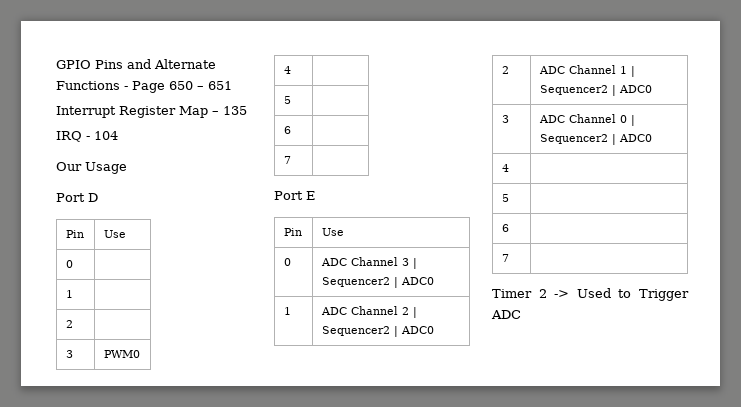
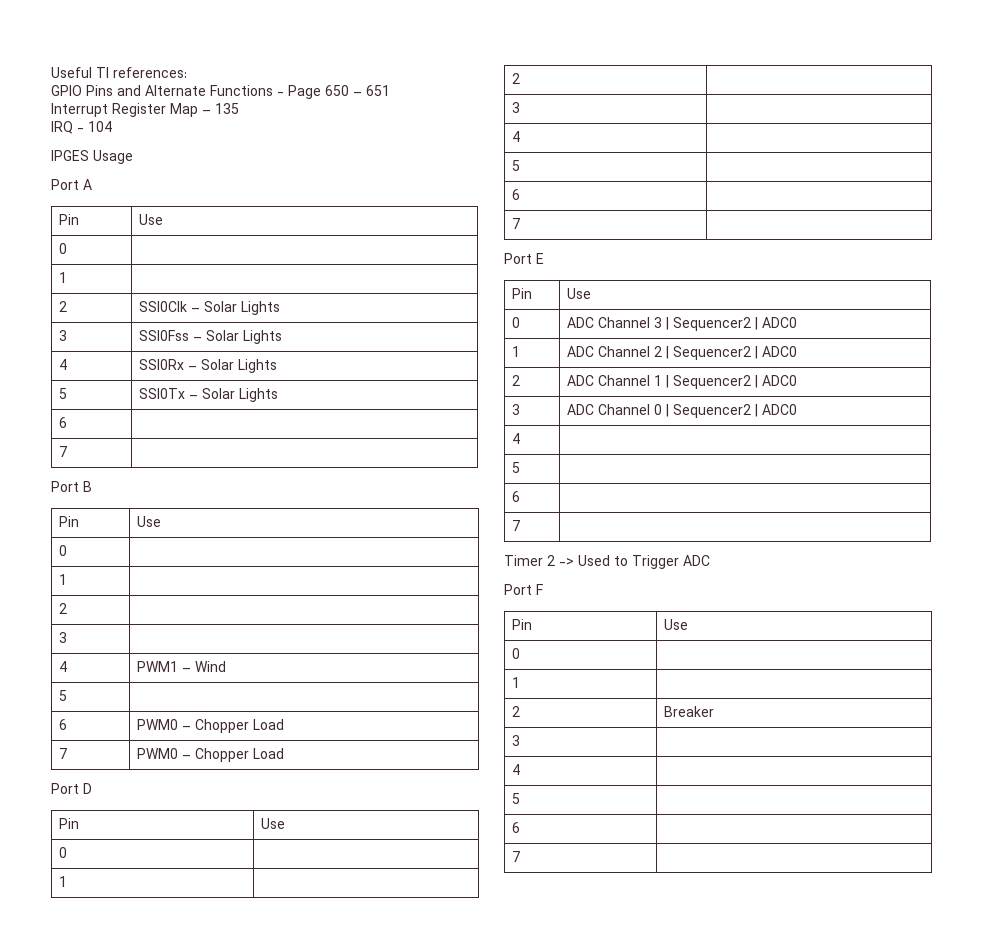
(56, 64) none -> [51,67,187,78] Useful TI references: //
[56,162,82,171] Our -> [51,150,89,161] IPGES
(127, 168) none -> [51,179,92,190] [59,214,80,225] [139,214,164,225] [59,243,68,254] [59,272,68,283] [59,301,68,312] [139,301,281,315] [59,330,68,341] [139,330,283,344] [59,359,68,370] [139,359,278,373] [59,388,68,399] [139,388,279,402] [59,417,68,428] [59,446,68,457] [51,481,92,492] [59,516,80,527] [137,516,162,527] [59,545,68,556] [59,574,68,585] [59,603,68,614] [59,632,68,643] [59,661,68,672] [137,661,227,672] [59,690,68,701] [59,719,68,730] [137,719,285,733] [59,748,68,759] [137,748,285,762] // Port A // Pin | Use // 0 | // 1 | // 2 | SSI0Clk – Solar Lights // 3 | SSI0Fss – Solar Lights // 4 | SSI0Rx – Solar Lights // 5 | SSI0Tx – Solar Lights // 6 | // 7 | // Port B // Pin | Use // 0 | // 1 | // 2 | // 3 | // 4 | PWM1 – Wind // 5 | // 6 | PWM0 – Chopper Load // 7 | PWM0 – Chopper Load
[103,350,140,358] PWM0 -> (521, 107) none
(521, 314) none -> [504,584,543,595] [512,619,533,630] [664,619,689,630] [512,648,521,659] [512,677,521,688] [512,706,521,717] [664,706,715,717] [512,735,521,746] [512,764,521,775] [512,793,521,804] [512,822,521,833] [512,851,521,862] // Port F // Pin | Use // 0 | // 1 | // 2 | Breaker // 3 | // 4 | // 5 | // 6 | // 7 |

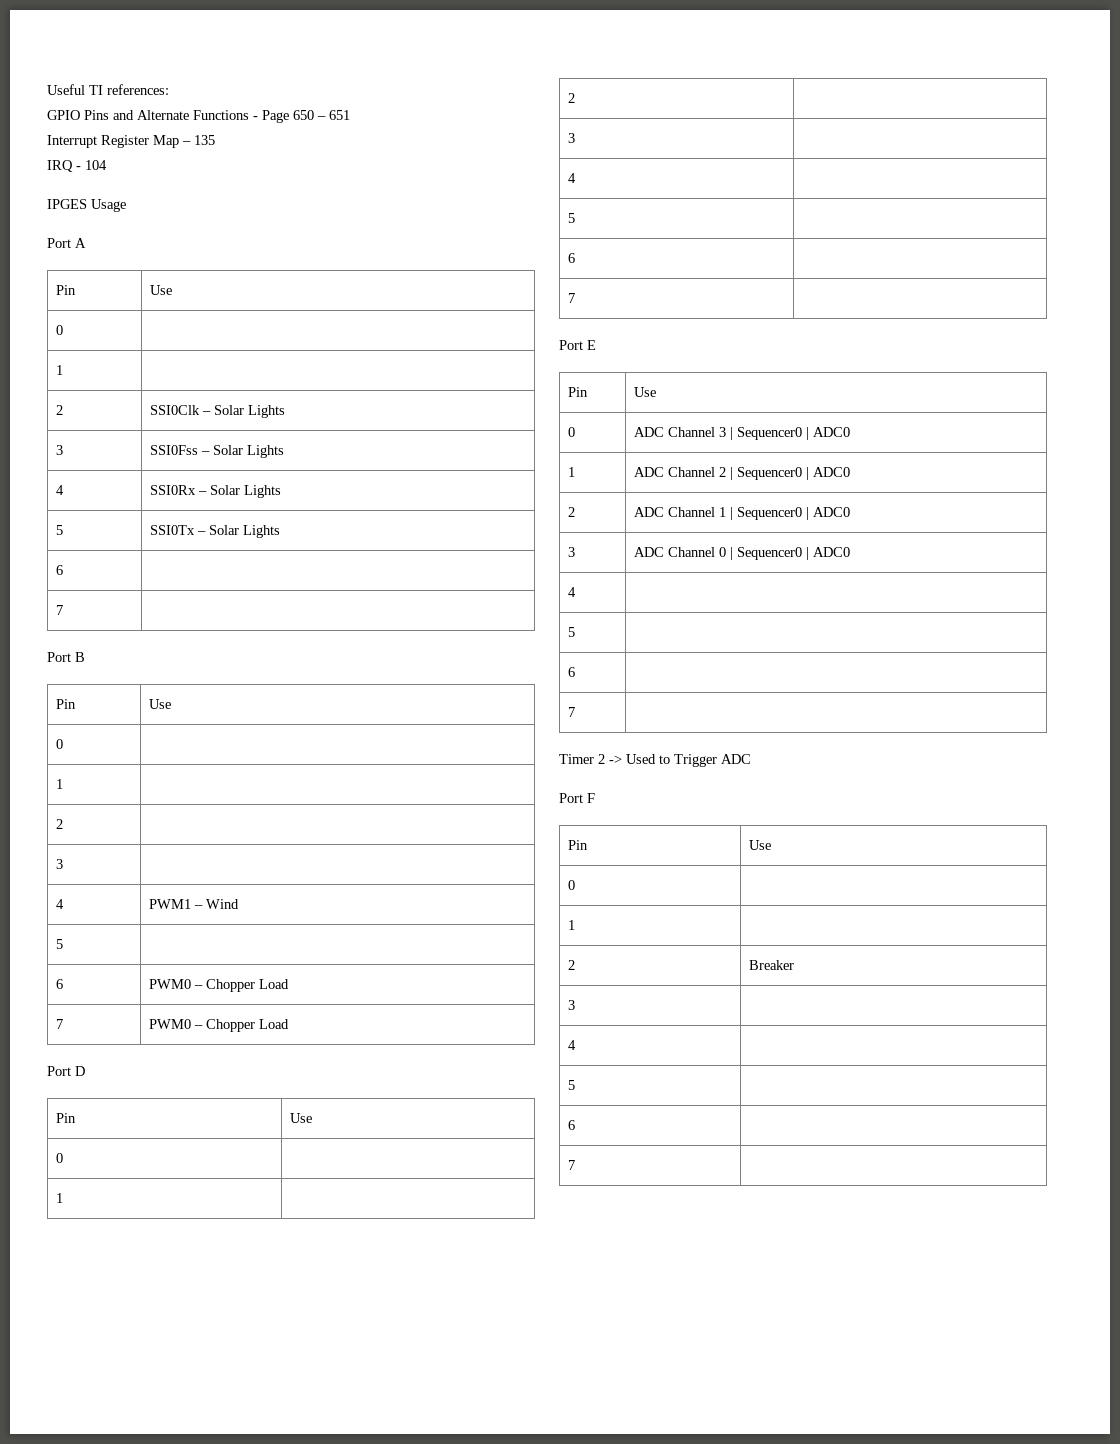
[673,317,752,331] Sequencer2 -> [737,427,803,440] Sequencer0
[673,346,752,360] Sequencer2 -> [737,467,803,480] Sequencer0
[673,375,752,389] Sequencer2 -> [737,507,803,520] Sequencer0
[673,404,752,418] Sequencer2 -> [737,547,803,560] Sequencer0

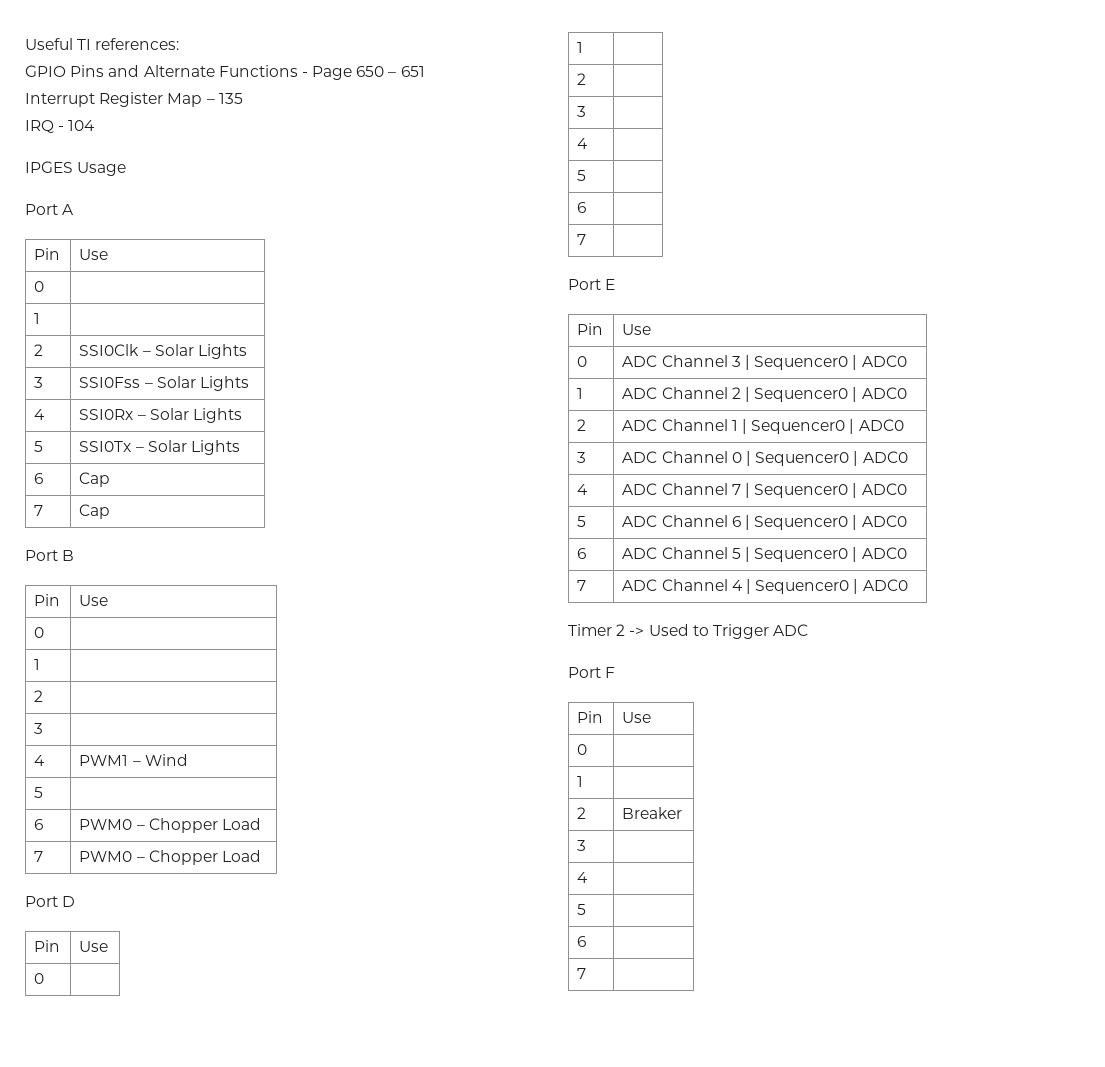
[56,605,64,615] // 7 | -> [79,472,111,487] [34,505,44,516] [79,504,111,519] Cap // 7 | Cap
[568,627,576,637] [568,667,576,677] [568,707,576,717] // 5 | // 6 | // 7 | -> [622,483,907,498] [577,516,587,527] [622,515,907,530] [577,548,587,559] [622,547,907,562] [577,580,587,591] [622,579,908,594] ADC Channel 7 | Sequencer0 | ADC0 // 5 | ADC Channel 6 | Sequencer0 | ADC0 // 6 | ADC Channel 5 | Sequencer0 | ADC0 // 7 | ADC Channel 4 | Sequencer0 | ADC0

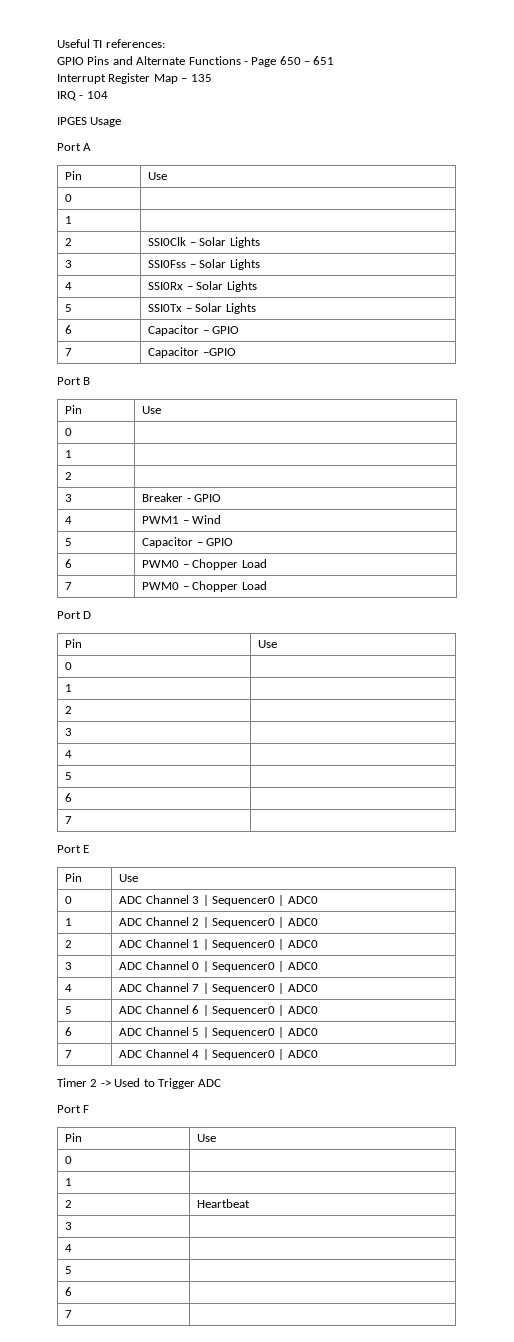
[79,472,111,487] [34,505,44,516] [79,504,111,519] Cap // 7 | Cap -> [148,325,240,336] [65,348,73,356] [148,347,236,358] Capacitor – GPIO // 7 | Capacitor –GPIO
(44, 728) none -> [142,493,222,502] Breaker - GPIO
(44, 792) none -> [142,537,234,548] Capacitor – GPIO
[622,807,683,819] Breaker -> [197,1199,251,1208] Heartbeat

